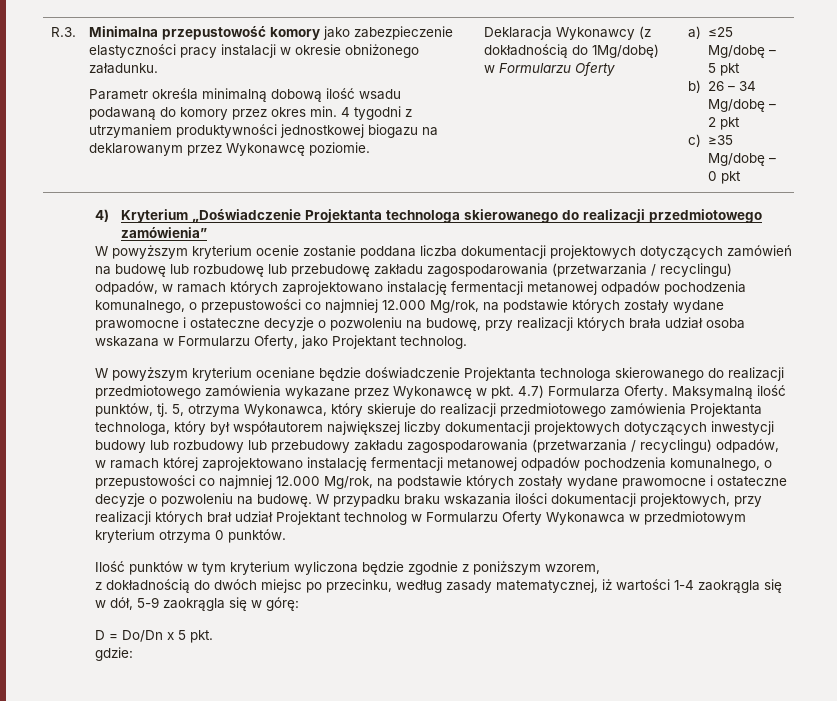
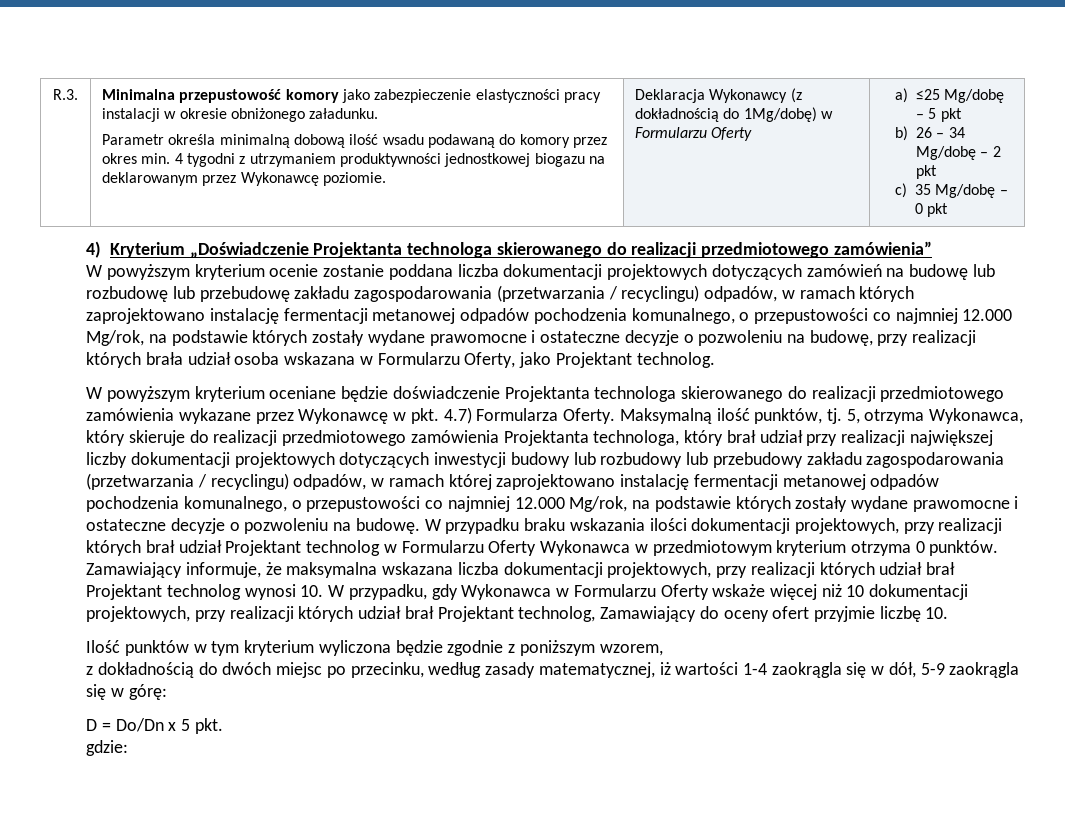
[708,135,734,145] ≥35 -> [914,184,931,195] 35
[210,421,324,435] był współautorem -> [726,430,905,446] brał udział przy realizacji
(287, 536) none -> [86,562,955,578] [86,584,969,600] [86,606,949,622] Zamawiający informuje, że maksymalna wskazana liczba dokumentacji projektowych, przy realizacji których udział brał Projektant technolog wynosi 10. W przypadku, gdy Wykonawca w Formularzu Oferty wskaże więcej niż 10 dokumentacji projektowych, przy realizacji których udział brał Projektant technolog, Zamawiający do oceny ofert przyjmie liczbę 10.

